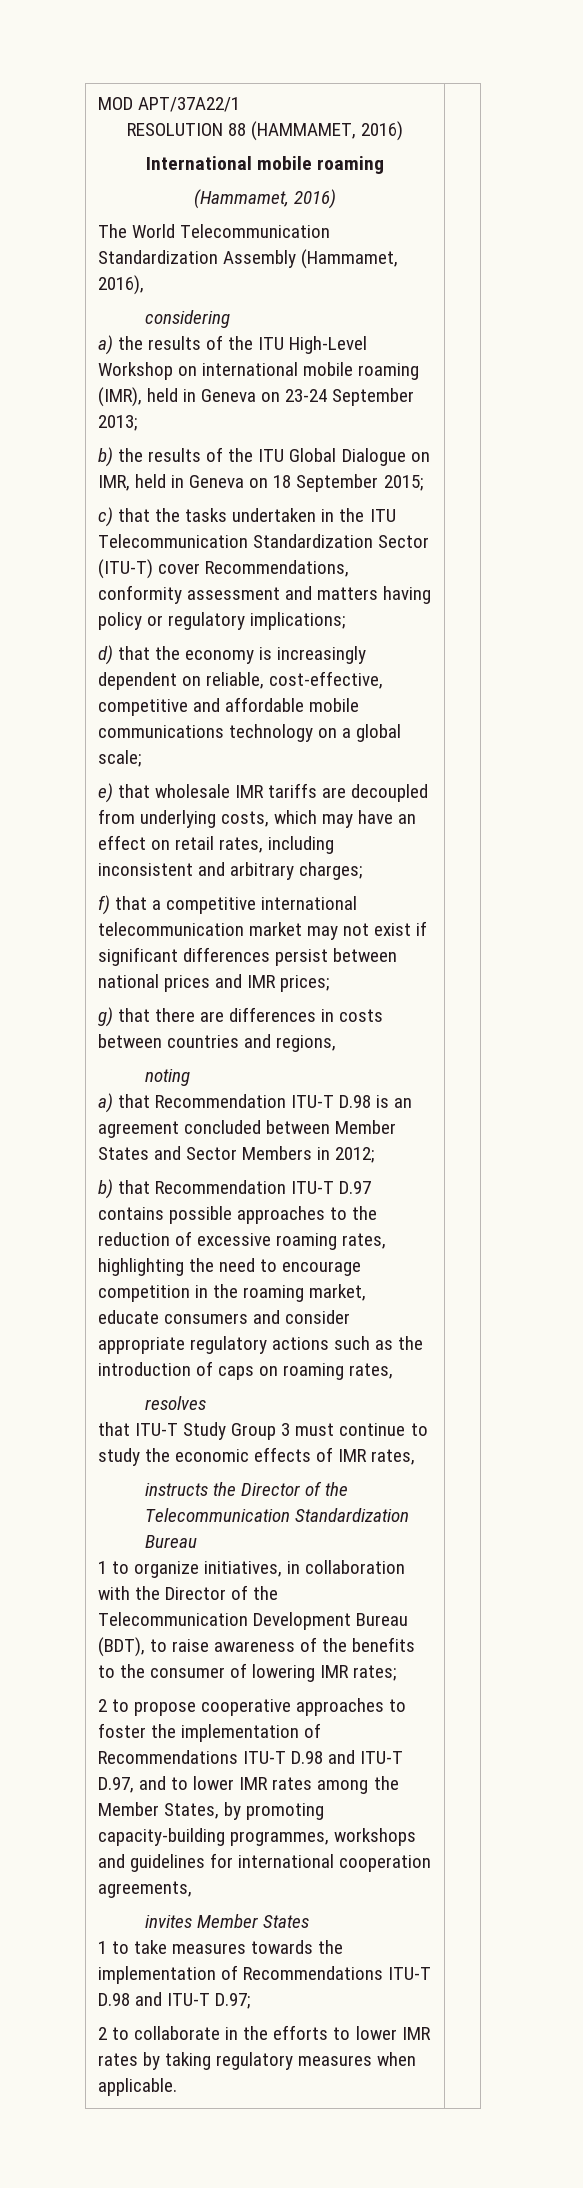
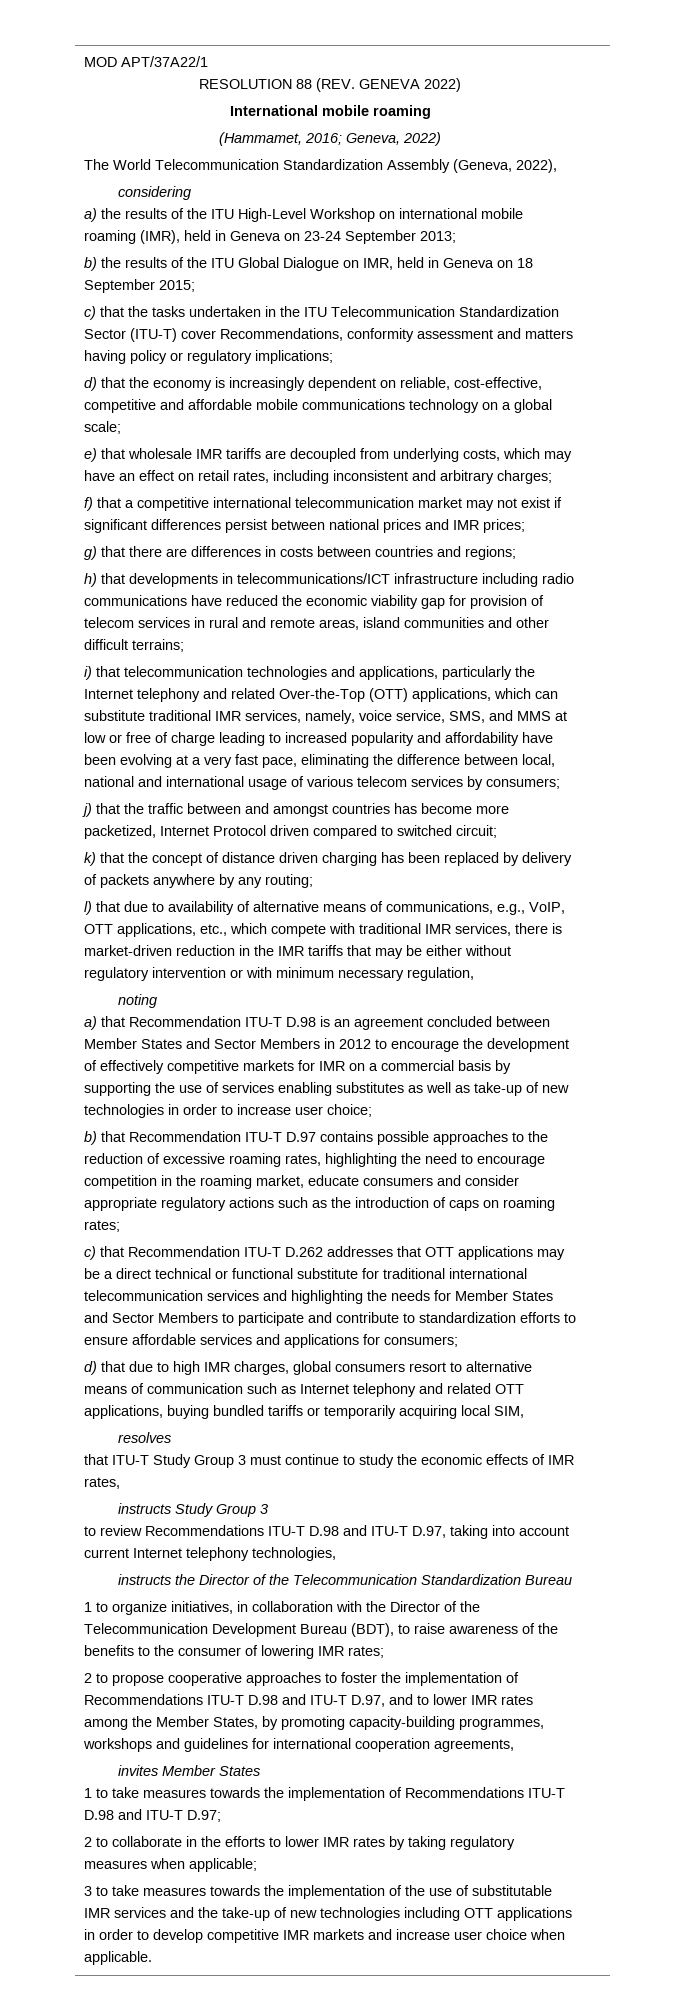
[251,121,404,141] (HAMMAMET, 2016) -> [316,78,461,92] (REV. GENEVA 2022)
[294,189,337,209] 2016) -> [305,132,441,146] 2016; Geneva, 2022)
[300,249,398,269] [97,275,144,295] (Hammamet, 2016), -> [452,159,557,173] (Geneva, 2022),
[276,1035,337,1052] regions, -> [464,546,516,560] [83,573,574,587] [83,595,544,609] [83,617,549,630] [83,639,184,652] [83,666,535,680] [83,688,558,702] [83,710,567,724] [83,732,553,746] [83,754,555,768] [83,776,560,790] [81,803,509,817] [83,825,497,839] [83,852,572,866] [83,874,313,888] [83,901,565,915] [83,923,562,937] [83,945,511,959] [83,967,474,981] regions; // h) that developments in telecommunications/ICT infrastructure including radio communications have reduced the economic viability gap for provision of telecom services in rural and remote areas, island communities and other difficult terrains; // i) that telecommunication technologies and applications, particularly the Internet telephony and related Over-the-Top (OTT) applications, which can substitute traditional IMR services, namely, voice service, SMS, and MMS at low or free of charge leading to increased popularity and affordability have been evolving at a very fast pace, eliminating the difference between local, national and international usage of various telecom services by consumers; // j) that the traffic between and amongst countries has become more packetized, Internet Protocol driven compared to switched circuit; // k) that the concept of distance driven charging has been replaced by delivery of packets anywhere by any routing; // l) that due to availability of alternative means of communications, e.g., VoIP, OTT applications, etc., which compete with traditional IMR services, there is market-driven reduction in the IMR tariffs that may be either without regulatory intervention or with minimum necessary regulation,
[335,1147,375,1163] 2012; -> [338,1038,569,1052] [83,1060,511,1074] [83,1082,569,1096] [83,1104,372,1118] 2012 to encourage the development of effectively competitive markets for IMR on a commercial basis by supporting the use of services enabling substitutes as well as take-up of new technologies in order to increase user choice;
[349,1363,394,1379] rates, -> [83,1220,120,1232] [83,1246,565,1260] [83,1268,527,1279] [83,1290,553,1304] [83,1312,576,1326] [83,1334,458,1348] [83,1361,532,1375] [83,1383,524,1397] [83,1405,524,1419] rates; // c) that Recommendation ITU-T D.262 addresses that OTT applications may be a direct technical or functional substitute for traditional international telecommunication services and highlighting the needs for Member States and Sector Members to participate and contribute to standardization efforts to ensure affordable services and applications for consumers; // d) that due to high IMR charges, global consumers resort to alternative means of communication such as Internet telephony and related OTT applications, buying bundled tariffs or temporarily acquiring local SIM,
(416, 1457) none -> [117,1503,268,1517] [83,1525,569,1539] [83,1547,336,1561] // instructs Study Group 3 // to review Recommendations ITU-T D.98 and ITU-T D.97, taking into account current Internet telephony technologies,
(417, 2059) none -> [188,1858,257,1872] [83,1885,552,1899] [83,1907,572,1921] [83,1929,565,1943] applicable; // 3 to take measures towards the implementation of the use of substitutable IMR services and the take-up of new technologies including OTT applications in order to develop competitive IMR markets and increase user choice when

